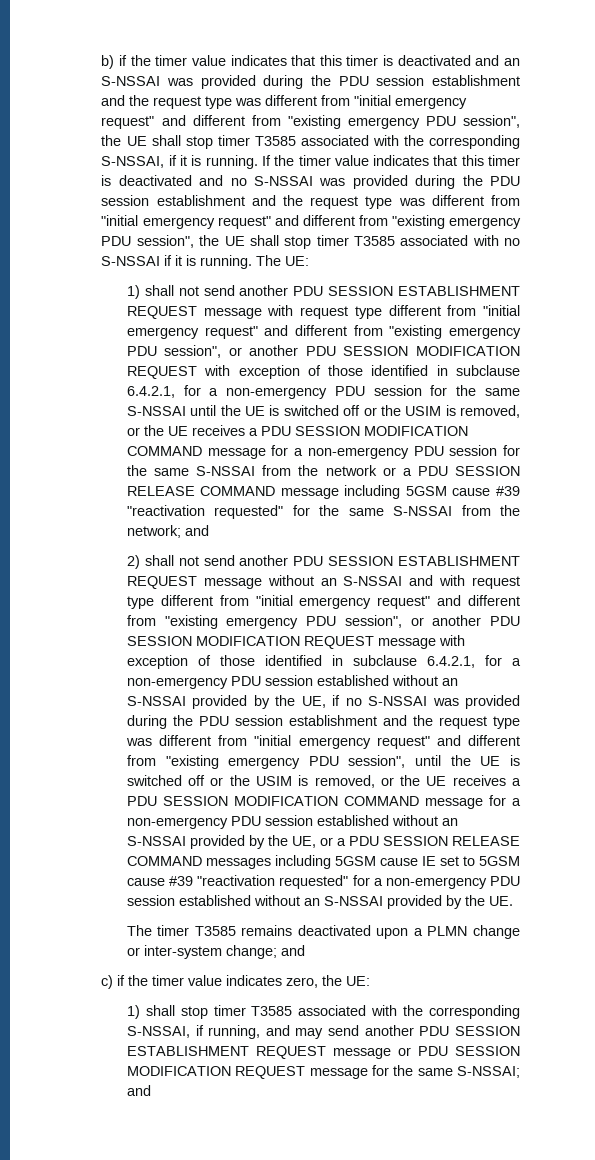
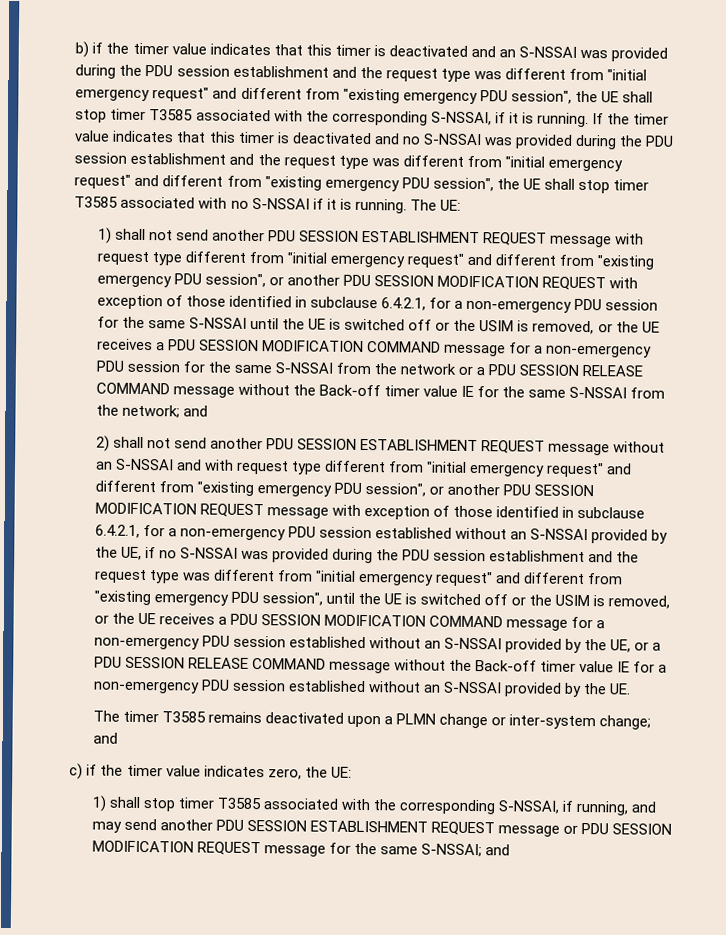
[344,485,521,499] [126,505,284,519] including 5GSM cause #39 "reactivation requested" -> [237,383,475,398] without the Back-off timer value IE
[205,855,520,869] [126,875,349,889] messages including 5GSM cause IE set to 5GSM cause #39 "reactivation requested" -> [328,659,631,674] message without the Back-off timer value IE

